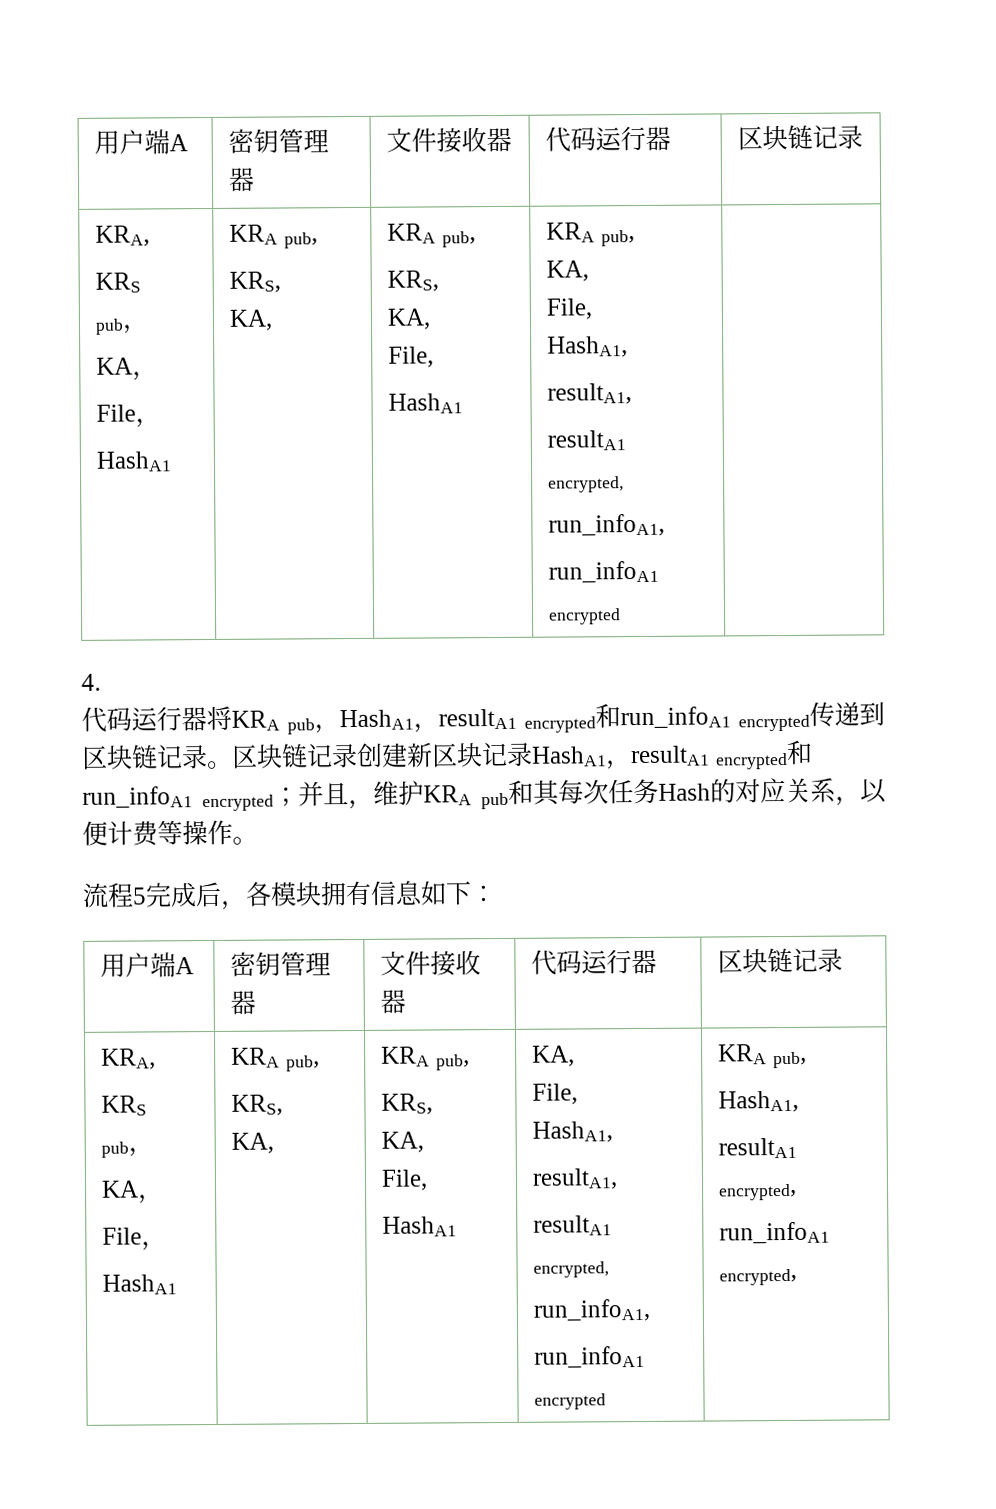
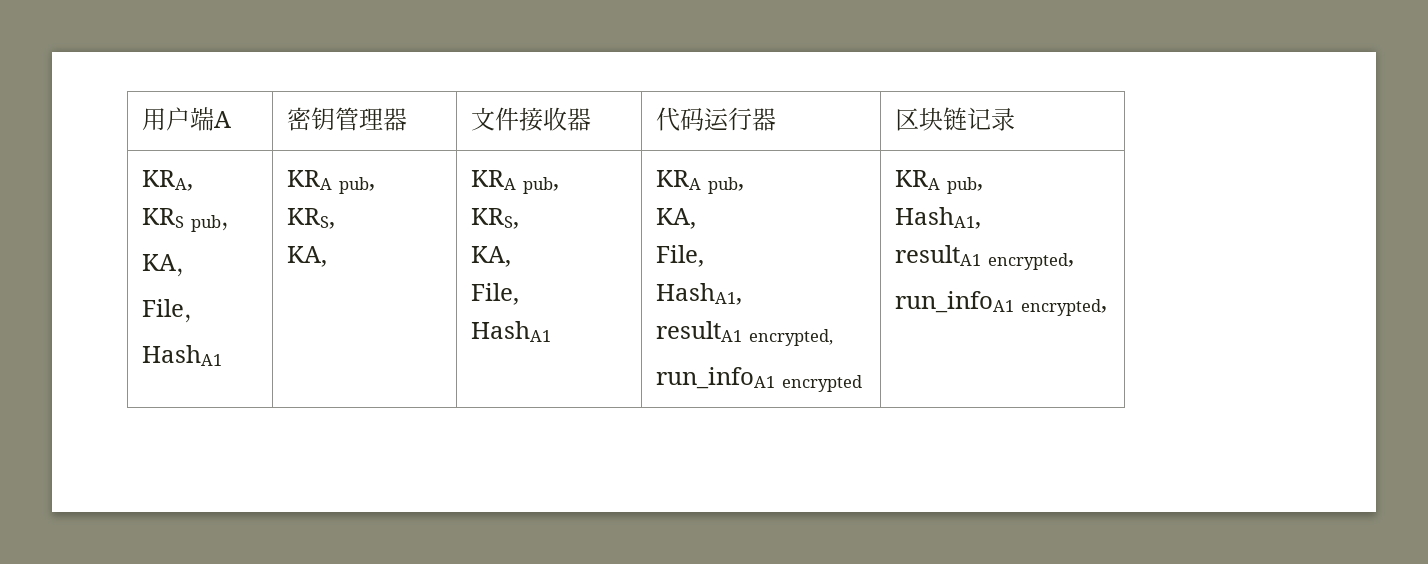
[547,383,633,405] [547,430,627,451] [548,476,625,493] [548,513,666,537] [548,560,660,583] [548,608,622,625] [81,673,101,691] [81,701,885,735] [81,739,813,770] [82,777,887,812] [82,819,258,847] [82,880,497,910] [100,952,195,978] [230,951,332,977] [230,990,257,1015] [380,950,482,976] [380,989,407,1014] [531,949,658,975] [717,947,844,974] [101,1048,157,1070] [101,1095,148,1116] [101,1141,155,1158] [101,1180,165,1204] [102,1227,168,1251] [102,1274,178,1295] [231,1047,320,1072] [231,1094,284,1116] [231,1132,275,1154] [381,1046,470,1071] [381,1093,434,1115] [381,1131,425,1153] [381,1169,429,1191] [382,1216,458,1237] [532,1045,576,1067] [532,1083,579,1105] [532,1121,614,1143] [532,1168,619,1190] [533,1215,613,1236] [533,1261,610,1278] [533,1298,651,1322] // resultA1, // resultA1 encrypted, // run_infoA1, // run_infoA1 encrypted | // 4. // 代码运行器将KRA pub，HashA1，resultA1 encrypted和run_infoA1 encrypted传递到区块链记录。区块链记录创建新区块记录HashA1，resultA1 encrypted和run_infoA1 encrypted；并且，维护KRA pub和其每次任务Hash的对应关系，以便计费等操作。 // 流程5完成后，各模块拥有信息如下： // 用户端A | 密钥管理器 | 文件接收器 | 代码运行器 | 区块链记录 // KRA, // KRS pub， // KA， // File， // HashA1 | KRA pub, // KRS, // KA, | KRA pub, // KRS, // KA, // File, // HashA1 | KA, // File, // HashA1, // resultA1, // resultA1 encrypted, // run_infoA1, -> [656,321,833,346] // resultA1 encrypted,

